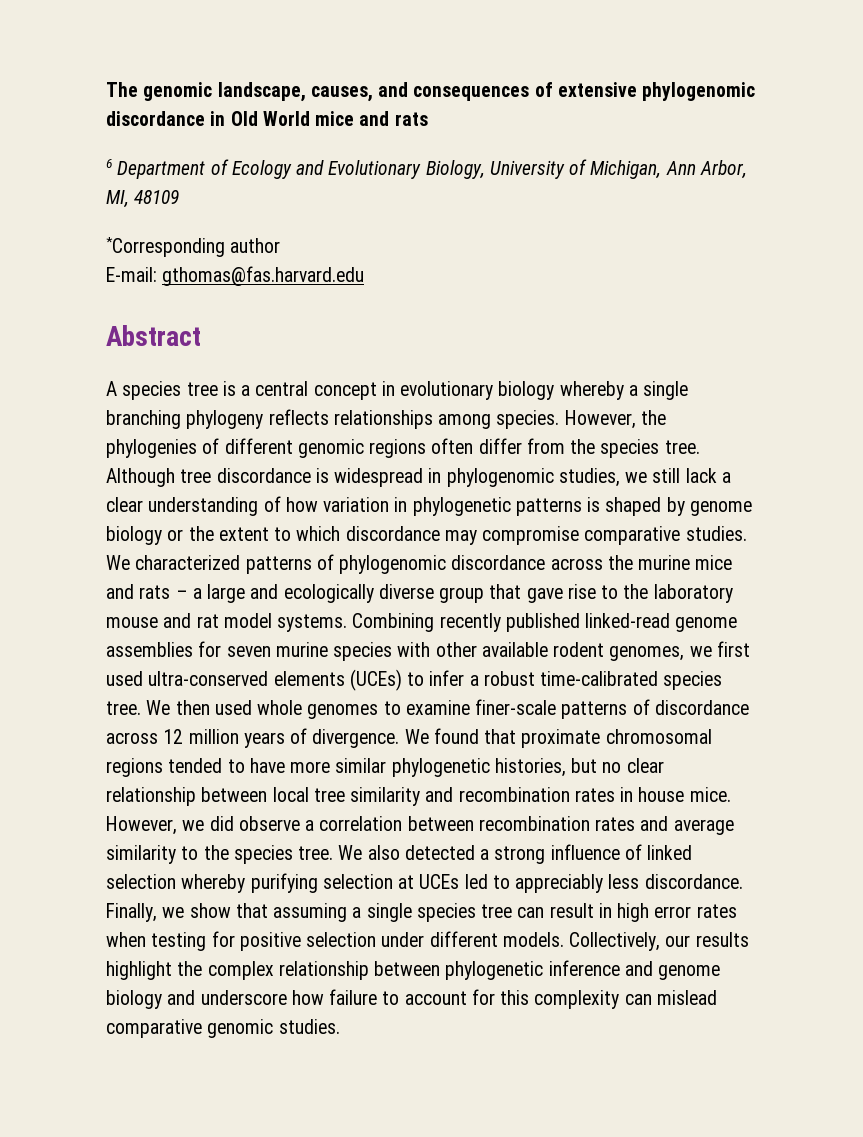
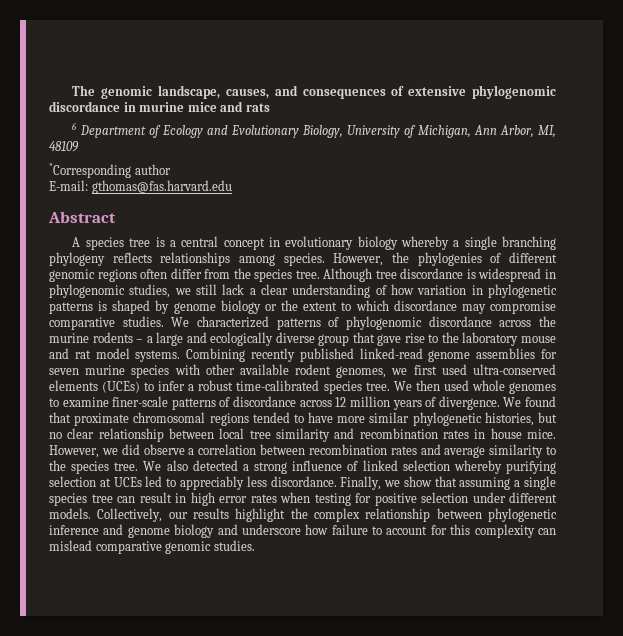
[230,111,310,126] Old World -> [139,102,185,112] murine
[695,555,733,570] [106,584,171,599] mice and rats -> [92,332,133,343] rodents

